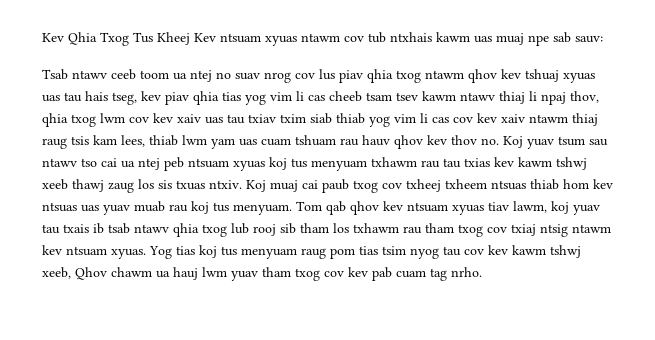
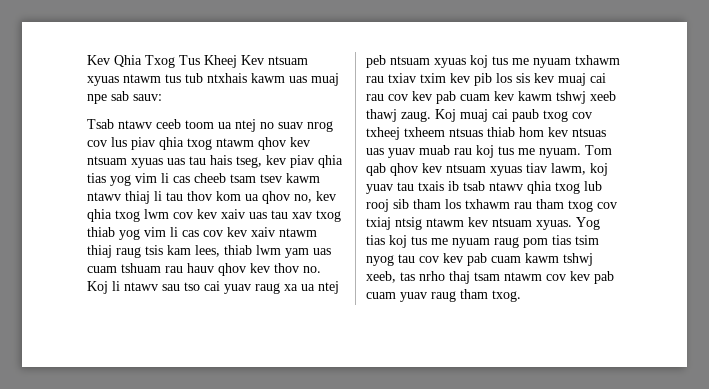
[344,36,364,42] cov -> [165,74,181,83] tus
[525,69,559,82] tshuaj -> [87,156,127,165] ntsuam
[541,91,599,105] npaj thov, -> [166,191,336,204] tau thov kom ua qhov no, kev
[248,113,332,124] txiav txim siab -> [292,210,341,222] xav txog
[527,136,608,149] [42,158,117,167] yuav tsum sau ntawv tso cai -> [112,281,298,294] li ntawv sau tso cai yuav raug xa
[311,157,490,171] menyuam txhawm rau tau txias -> [512,55,620,68] [366,73,606,86] [366,91,490,104] me nyuam txhawm rau txiav txim kev pib los sis kev muaj cai rau cov kev pab cuam
[108,179,242,193] zaug los sis txuas ntxiv. -> [401,111,431,122] zaug.
[233,204,292,215] menyuam. -> [518,148,581,158] me nyuam.
[241,248,297,259] menyuam -> [431,238,490,248] me nyuam
(508, 250) none -> [467,253,521,266] pab cuam
[75,267,482,281] Qhov chawm ua hauj lwm yuav tham txog cov kev pab cuam tag nrho. -> [400,271,614,284] [366,289,521,302] tas nrho thaj tsam ntawm cov kev pab cuam yuav raug tham txog.

